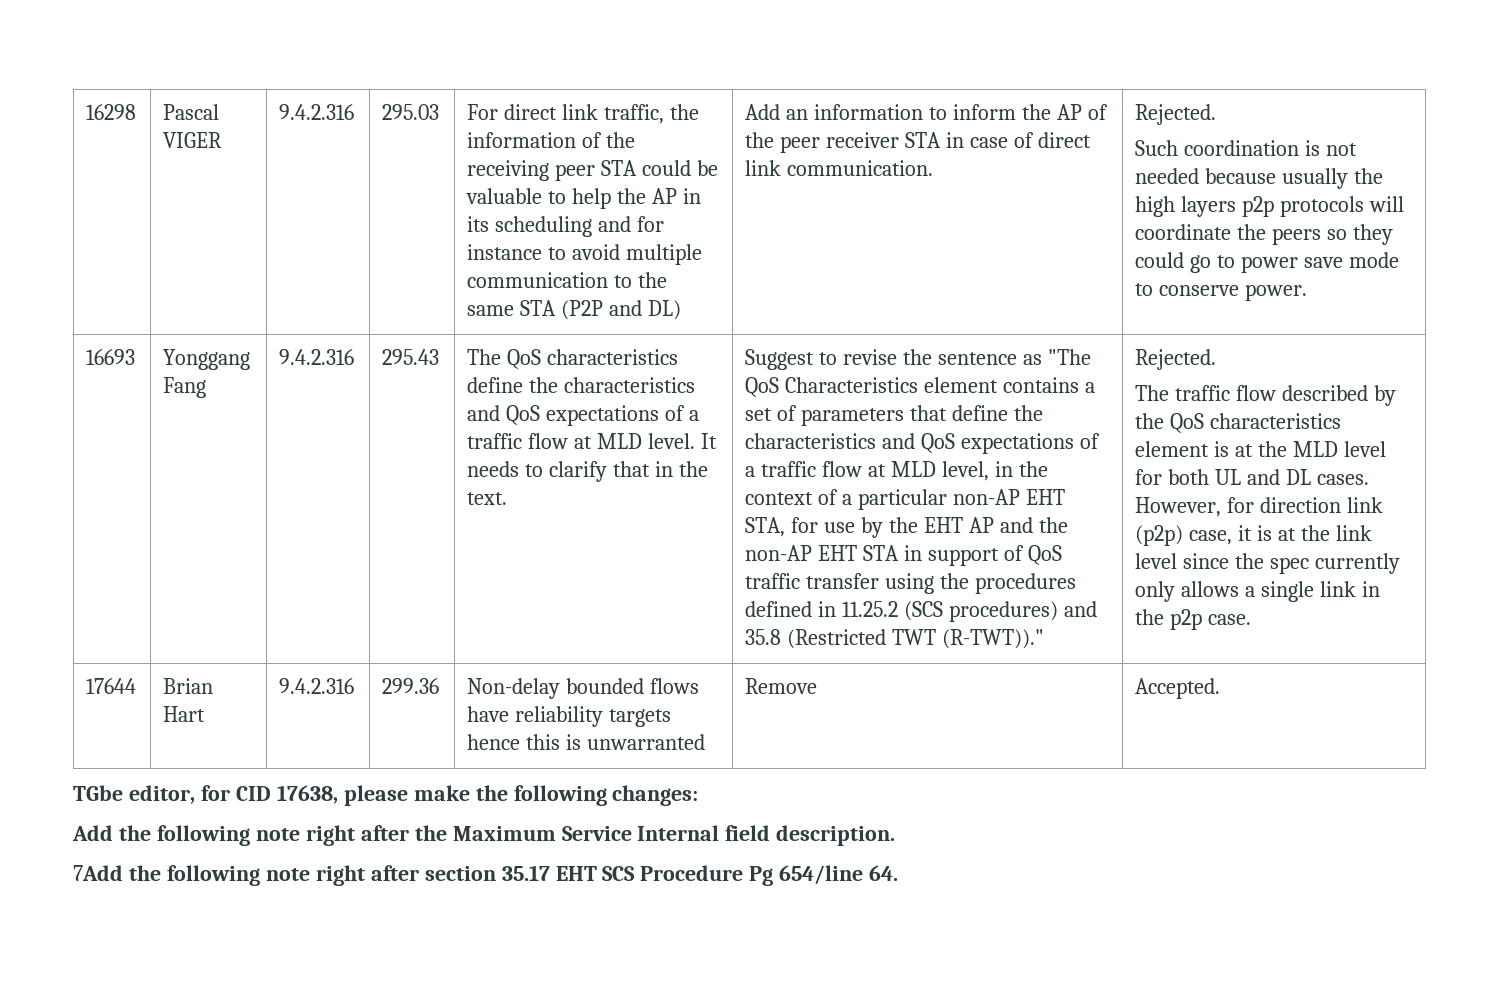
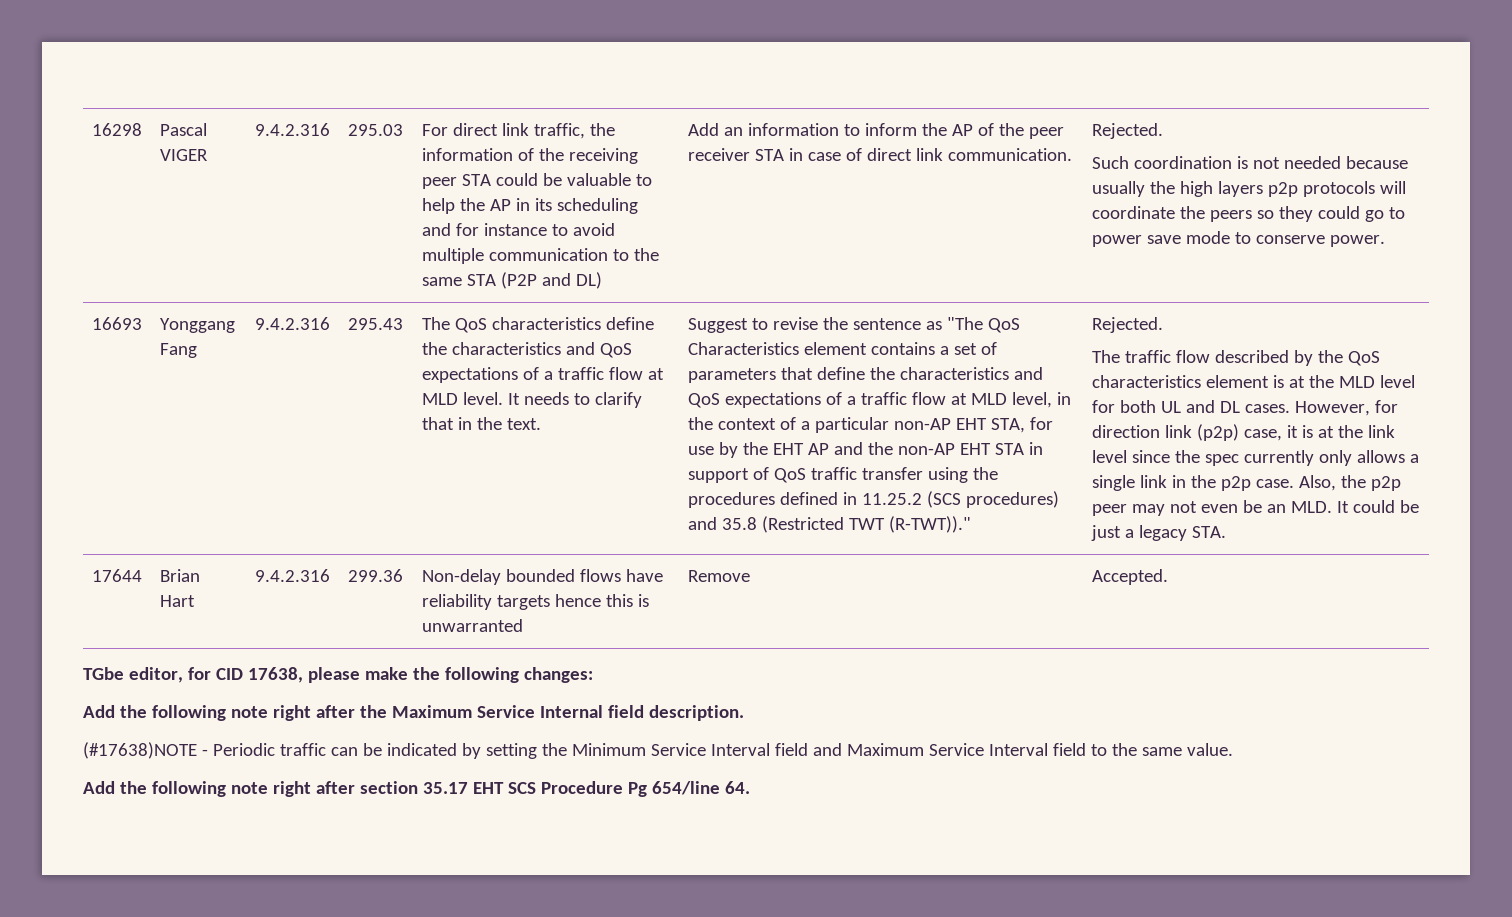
(1252, 619) none -> [1298,475,1401,491] [1091,500,1419,516] [1090,525,1226,541] Also, the p2p peer may not even be an MLD. It could be just a legacy STA.
[73,865,123,881] 7Add -> [83,742,1233,759] [83,781,115,794] (#17638)NOTE - Periodic traffic can be indicated by setting the Minimum Service Interval field and Maximum Service Interval field to the same value. // Add

